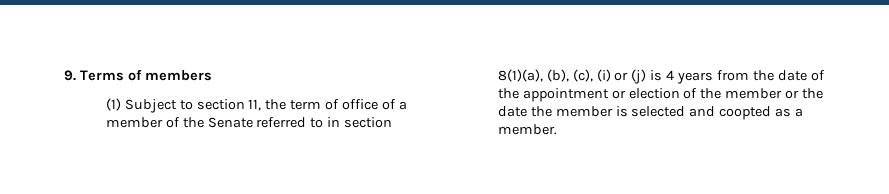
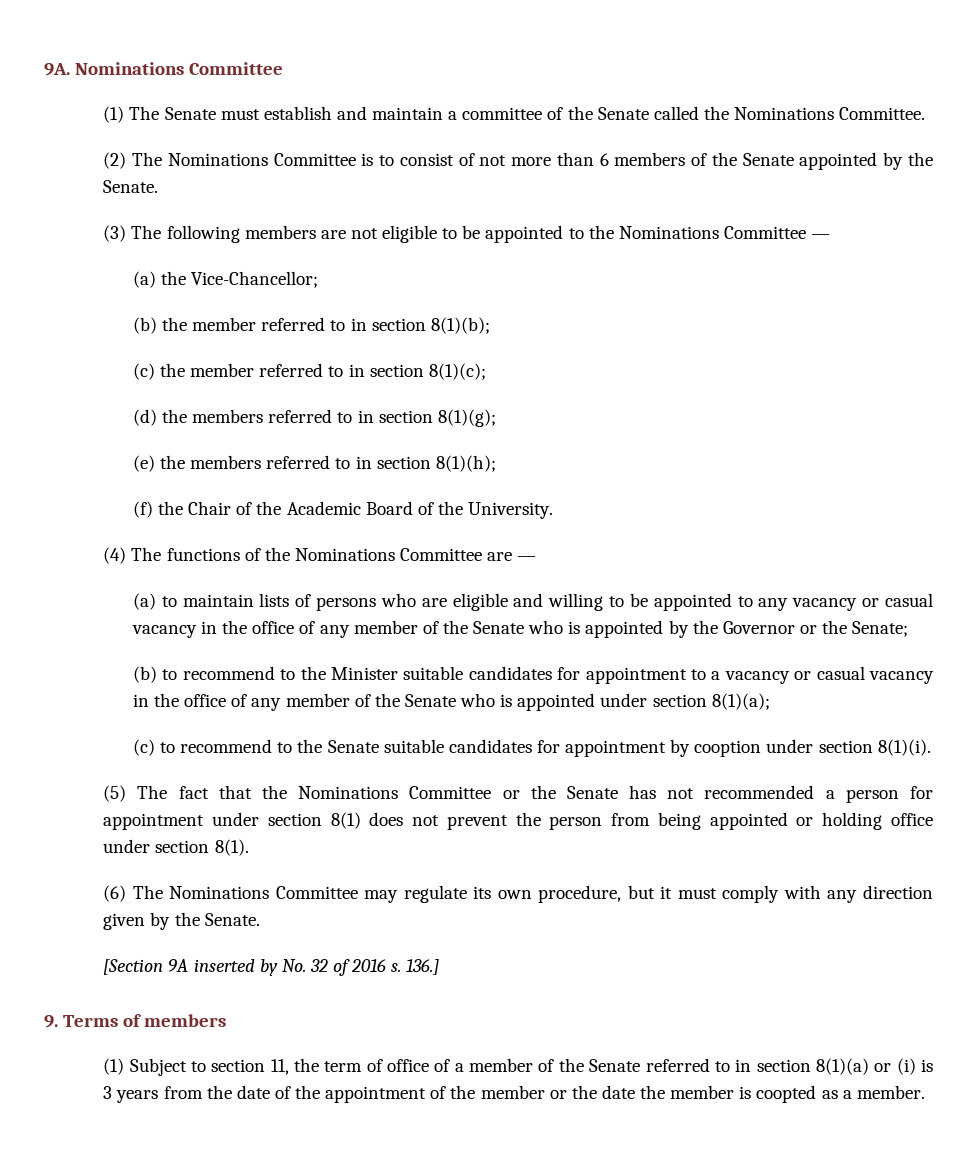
(64, 75) none -> [44,62,284,76] [103,106,926,123] [103,152,933,170] [103,180,159,193] [103,225,831,243] [132,271,319,288] [132,317,490,334] [132,363,486,380] [132,409,496,427] [132,455,496,472] [132,501,554,519] [103,547,537,564] [132,593,933,611] [131,620,909,638] [132,666,935,684] [132,693,770,711] [132,739,931,757] [103,785,934,803] [103,812,933,830] [103,839,249,856] [103,885,933,903] [103,912,260,930] [103,959,440,976] 9A. Nominations Committee // (1) The Senate must establish and maintain a committee of the Senate called the Nominations Committee. // (2) The Nominations Committee is to consist of not more than 6 members of the Senate appointed by the Senate. // (3) The following members are not eligible to be appointed to the Nominations Committee — // (a) the Vice-Chancellor; // (b) the member referred to in section 8(1)(b); // (c) the member referred to in section 8(1)(c); // (d) the members referred to in section 8(1)(g); // (e) the members referred to in section 8(1)(h); // (f) the Chair of the Academic Board of the University. // (4) The functions of the Nominations Committee are — // (a) to maintain lists of persons who are eligible and willing to be appointed to any vacancy or casual vacancy in the office of any member of the Senate who is appointed by the Governor or the Senate; // (b) to recommend to the Minister suitable candidates for appointment to a vacancy or casual vacancy in the office of any member of the Senate who is appointed under section 8(1)(a); // (c) to recommend to the Senate suitable candidates for appointment by cooption under section 8(1)(i). // (5) The fact that the Nominations Committee or the Senate has not recommended a person for appointment under section 8(1) does not prevent the person from being appointed or holding office under section 8(1). // (6) The Nominations Committee may regulate its own procedure, but it must comply with any direction given by the Senate. // [Section 9A inserted by No. 32 of 2016 s. 136.] //
[497,69,675,84] 8(1)(a), (b), (c), (i) or (j) is 4 -> [815,1058,933,1075] [103,1086,113,1099] 8(1)(a) or (i) is 3
[611,88,680,99] or election -> (427, 1094) none
[631,106,716,117] selected and -> (752, 1092) none

